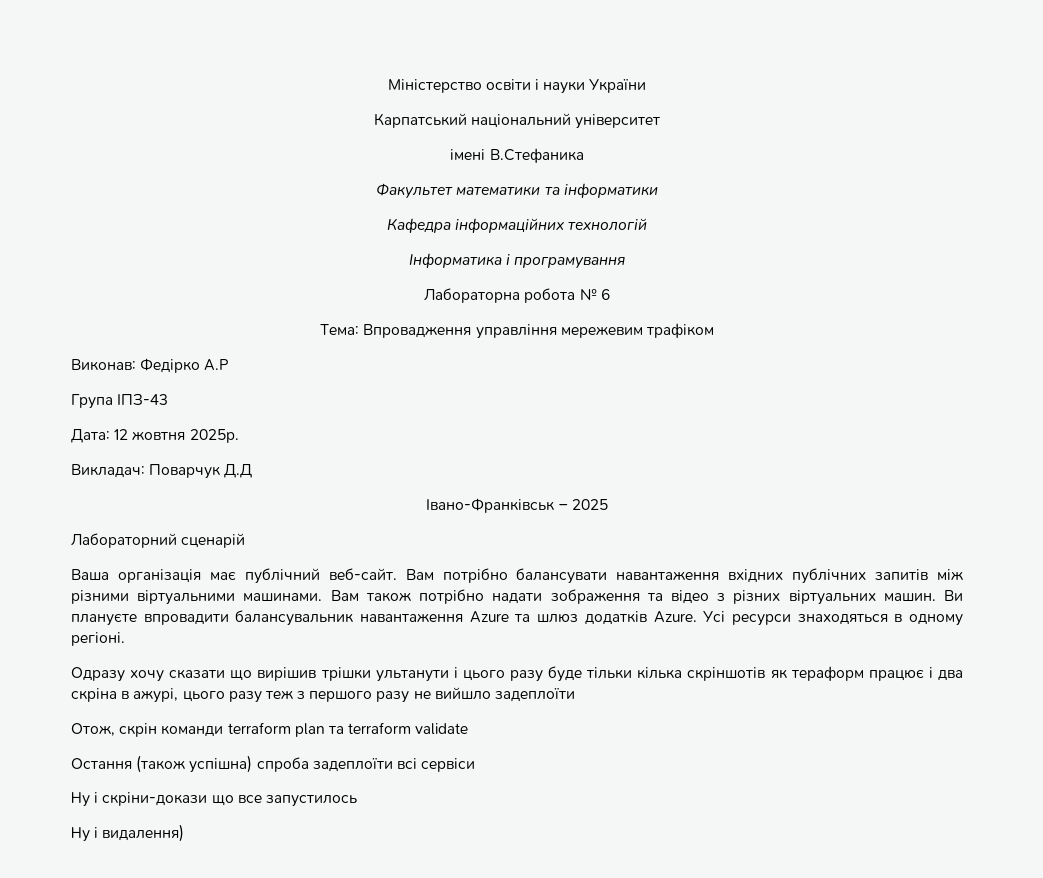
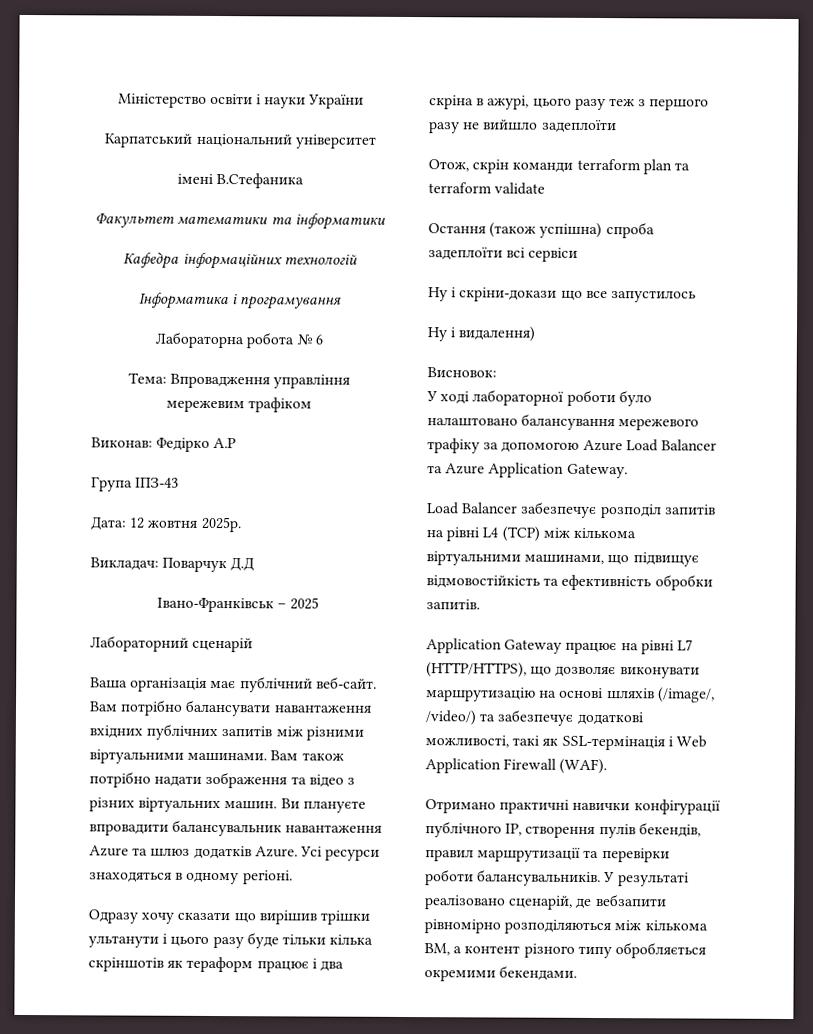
(185, 833) none -> [427,367,497,378] [426,389,652,407] [427,413,700,431] [427,438,717,454] [427,462,628,479] [427,501,716,519] [426,526,636,542] [426,551,699,567] [426,574,713,591] [426,599,480,610] [426,638,693,655] [426,662,700,679] [426,687,715,703] [425,709,643,726] [425,735,707,751] [425,758,608,775] [425,799,721,815] [425,821,701,839] [425,847,670,863] [425,869,689,887] [424,893,667,910] [424,919,708,935] [424,942,706,959] [424,965,578,982] // Висновок: // У ході лабораторної роботи було налаштовано балансування мережевого трафіку за допомогою Azure Load Balancer та Azure Application Gateway. // Load Balancer забезпечує розподіл запитів на рівні L4 (TCP) між кількома віртуальними машинами, що підвищує відмовостійкість та ефективність обробки запитів. // Application Gateway працює на рівні L7 (HTTP/HTTPS), що дозволяє виконувати маршрутизацію на основі шляхів (/image/, /video/) та забезпечує додаткові можливості, такі як SSL-термінація і Web Application Firewall (WAF). // Отримано практичні навички конфігурації публічного IP, створення пулів бекендів, правил маршрутизації та перевірки роботи балансувальників. У результаті реалізовано сценарій, де вебзапити рівномірно розподіляються між кількома ВМ, а контент різного типу обробляється окремими бекендами.

